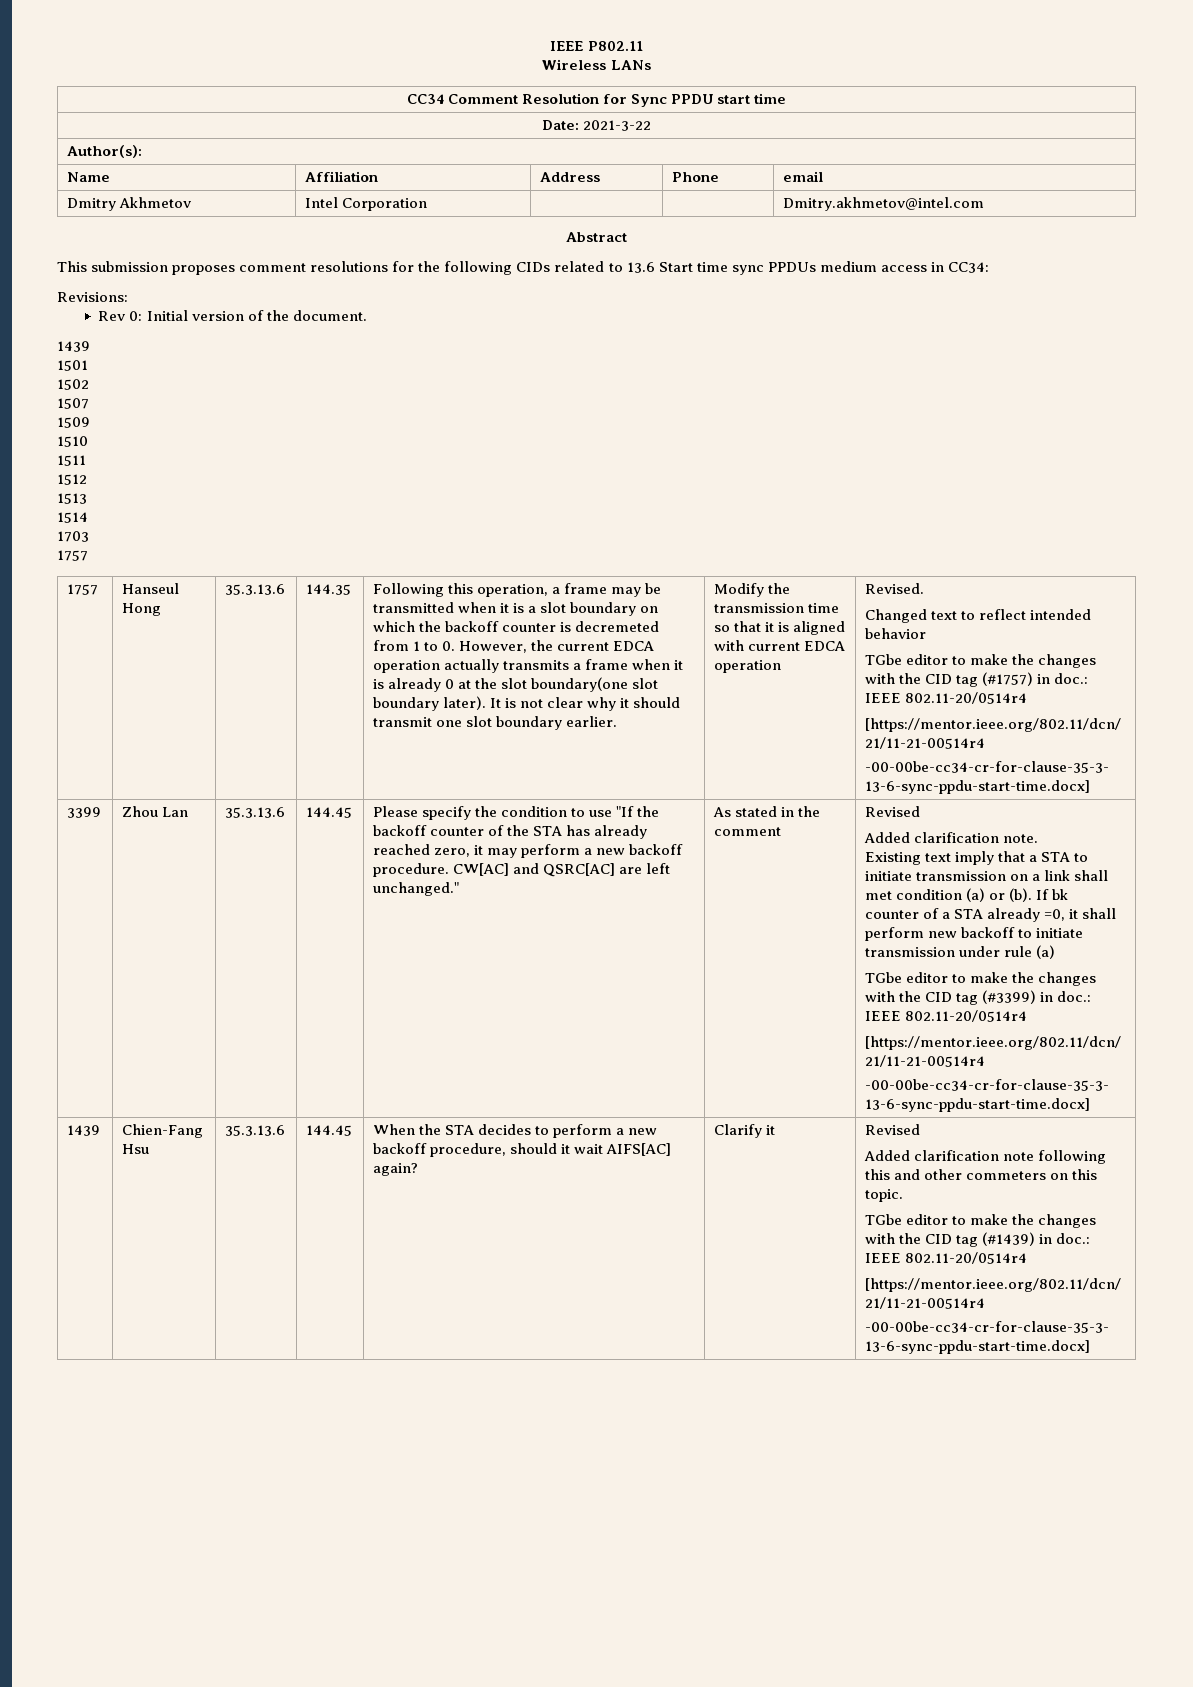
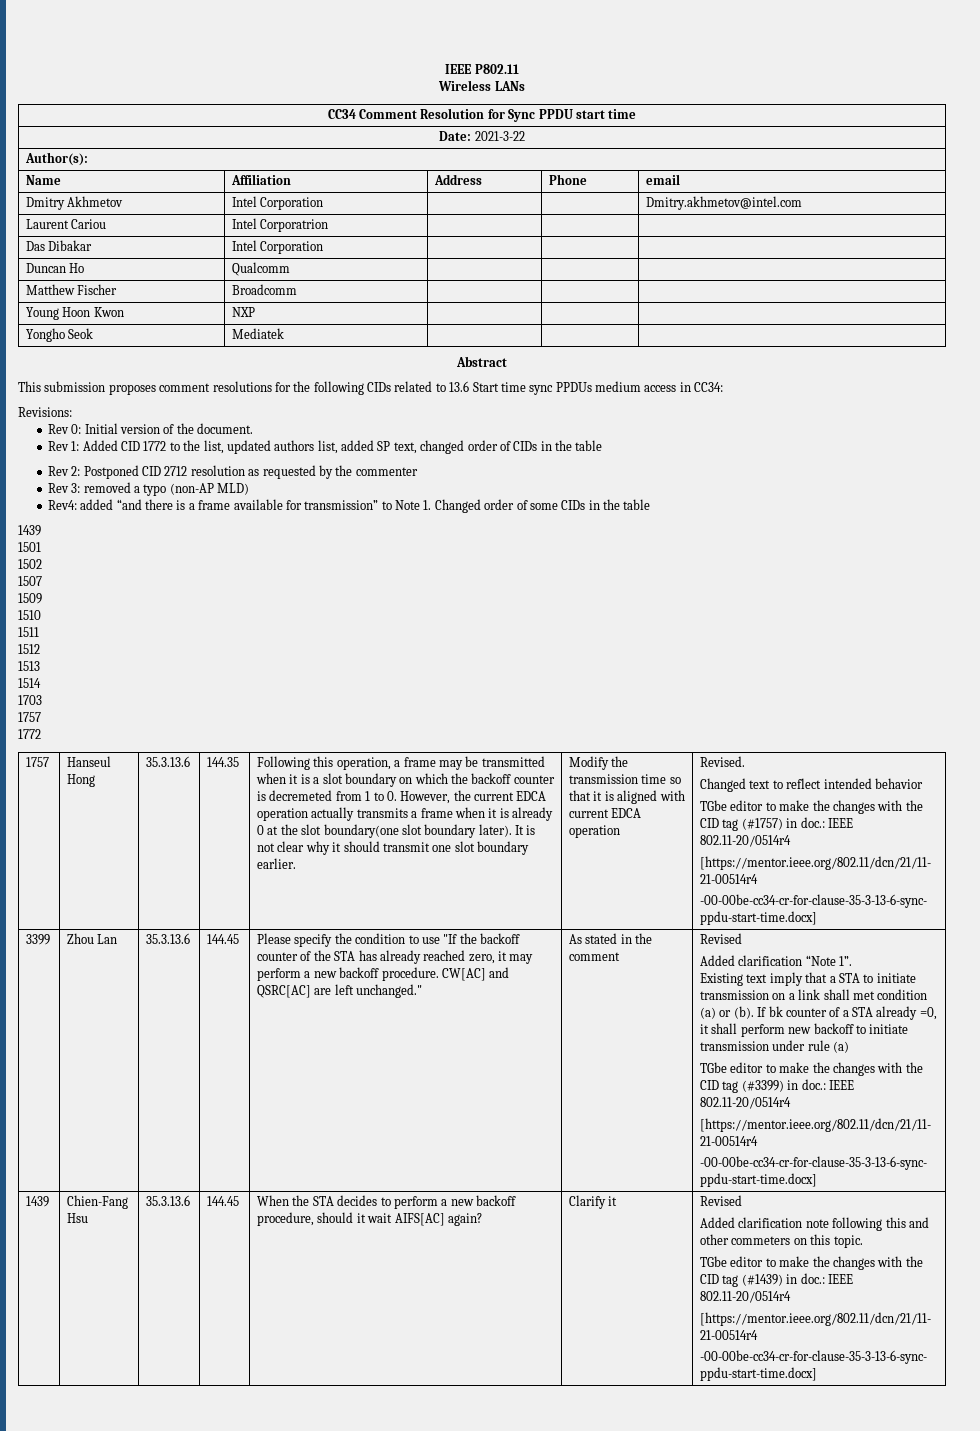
(985, 204) none -> [26,219,107,229] [232,218,329,232] [26,240,93,251] [232,240,324,254] [26,263,85,273] [232,262,291,276] [26,284,118,295] [232,284,298,295] [26,307,124,320] [232,307,256,317] [26,328,94,342] [232,328,285,339] // Laurent Cariou | Intel Corporatrion | | | // Das Dibakar | Intel Corporation | | | // Duncan Ho | Qualcomm | | | // Matthew Fischer | Broadcomm | | | // Young Hoon Kwon | NXP | | | // Yongho Seok | Mediatek | | |
(367, 315) none -> [47,440,603,454] [47,465,418,479] [47,482,250,496] [47,499,651,513] // Rev 1: Added CID 1772 to the list, updated authors list, added SP text, changed order of CIDs in the table // Rev 2: Postponed CID 2712 resolution as requested by the commenter // Rev 3: removed a typo (non-AP MLD) // Rev4: added “and there is a frame available for transmission” to Note 1. Changed order of some CIDs in the table
(88, 555) none -> [18,729,41,739] // 1772
[1003,834,1039,843] note. -> [805,955,853,966] “Note 1”.

